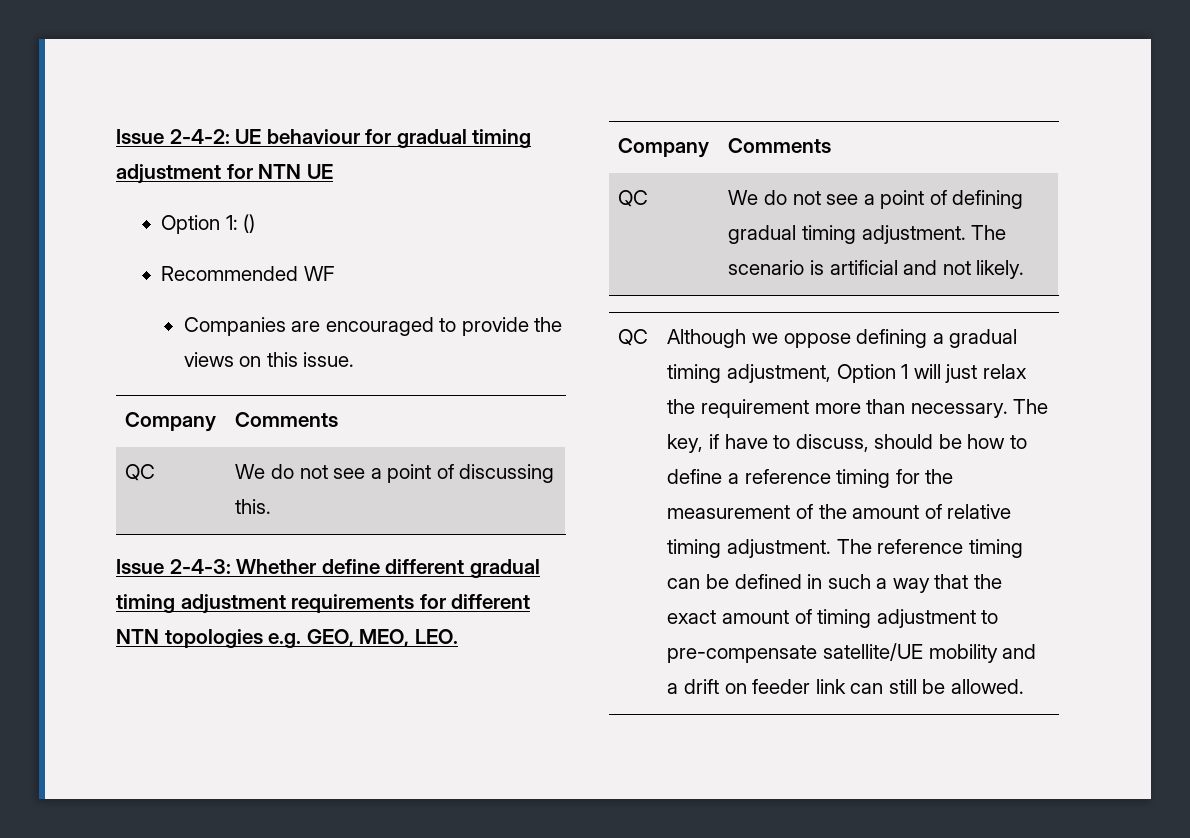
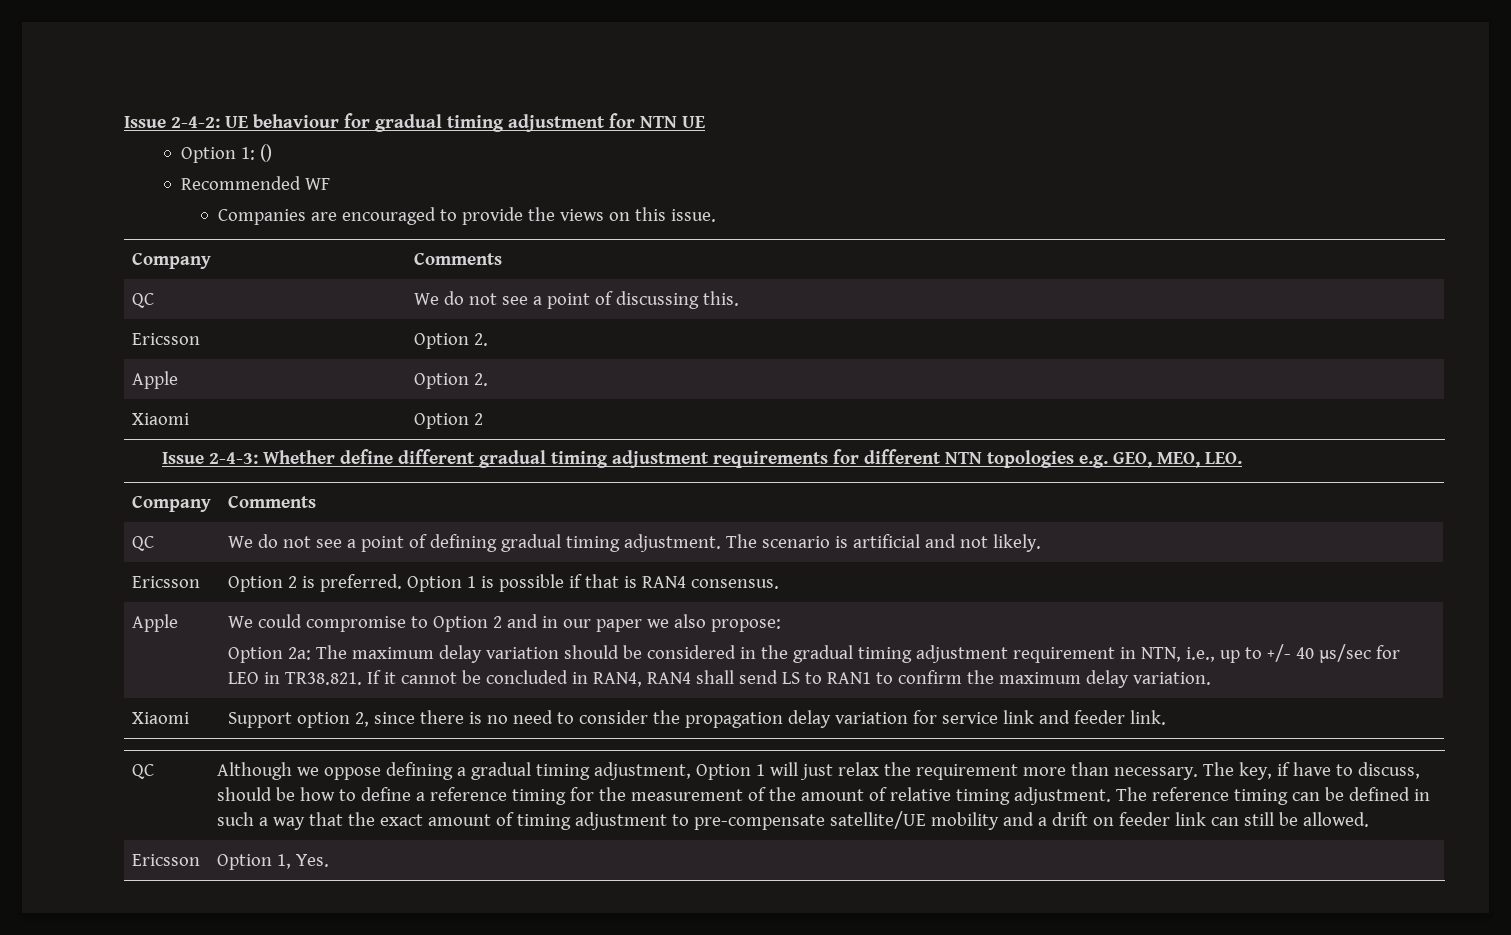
(272, 506) none -> [132,333,201,345] [414,333,489,349] [132,371,179,389] [414,373,489,389] [132,413,190,425] [414,413,484,429] // Ericsson | Option 2. // Apple | Option 2. // Xiaomi | Option 2
(1025, 269) none -> [132,576,201,588] [228,574,780,592] [132,614,179,632] [228,614,782,632] [228,644,1401,663] [228,670,1212,688] [132,712,190,724] [228,710,1167,728] // Ericsson | Option 2 is preferred. Option 1 is possible if that is RAN4 consensus. // Apple | We could compromise to Option 2 and in our paper we also propose: // Option 2a: The maximum delay variation should be considered in the gradual timing adjustment requirement in NTN, i.e., up to +/- 40 µs/sec for LEO in TR38.821. If it cannot be concluded in RAN4, RAN4 shall send LS to RAN1 to confirm the maximum delay variation. // Xiaomi | Support option 2, since there is no need to consider the propagation delay variation for service link and feeder link.
(1024, 686) none -> [132,854,201,866] [217,854,330,870] // Ericsson | Option 1, Yes.

